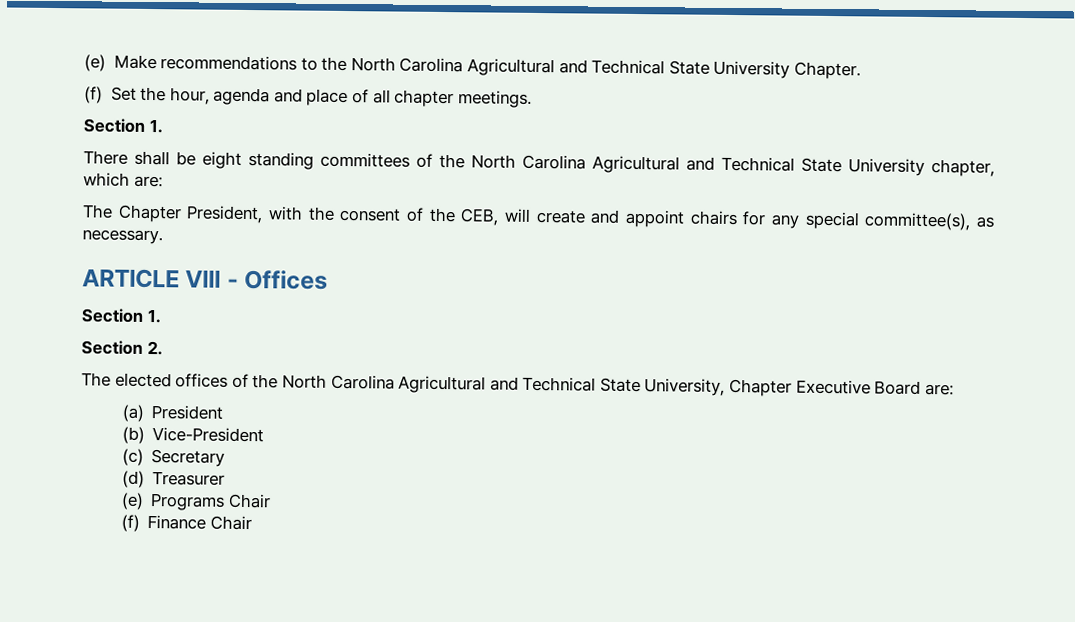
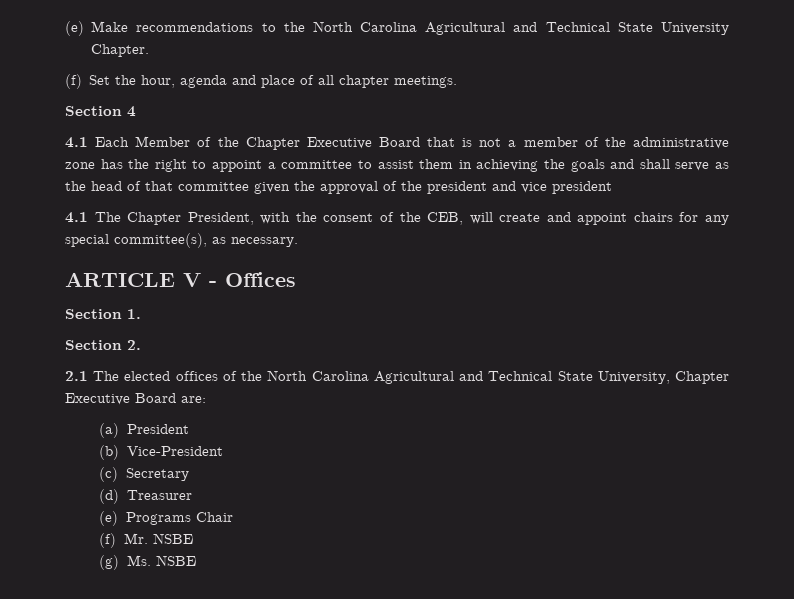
[148,118,163,134] [83,150,995,177] [83,172,163,188] 1. // There shall be eight standing committees of the North Carolina Agricultural and Technical State University chapter, which are: // -> [127,106,136,117] [65,136,729,150] [65,159,729,172] [65,181,612,194] [65,212,88,223] 4 // 4.1 Each Member of the Chapter Executive Board that is not a member of the administrative zone has the right to appoint a committee to assist them in achieving the goals and shall serve as the head of that committee given the approval of the president and vice president // 4.1
[185,270,222,288] VIII -> [183,273,201,287] V
(163, 348) none -> [65,371,88,381] 2.1
[147,514,252,531] Finance Chair -> [123,533,193,544] [99,555,196,570] Mr. NSBE // (g) Ms. NSBE

